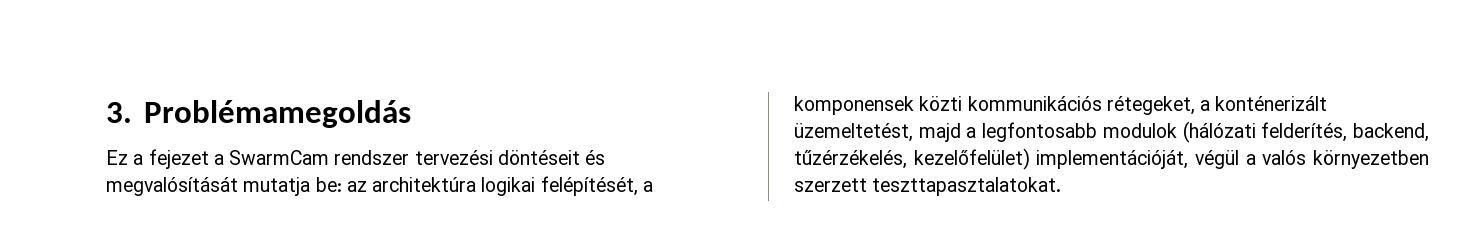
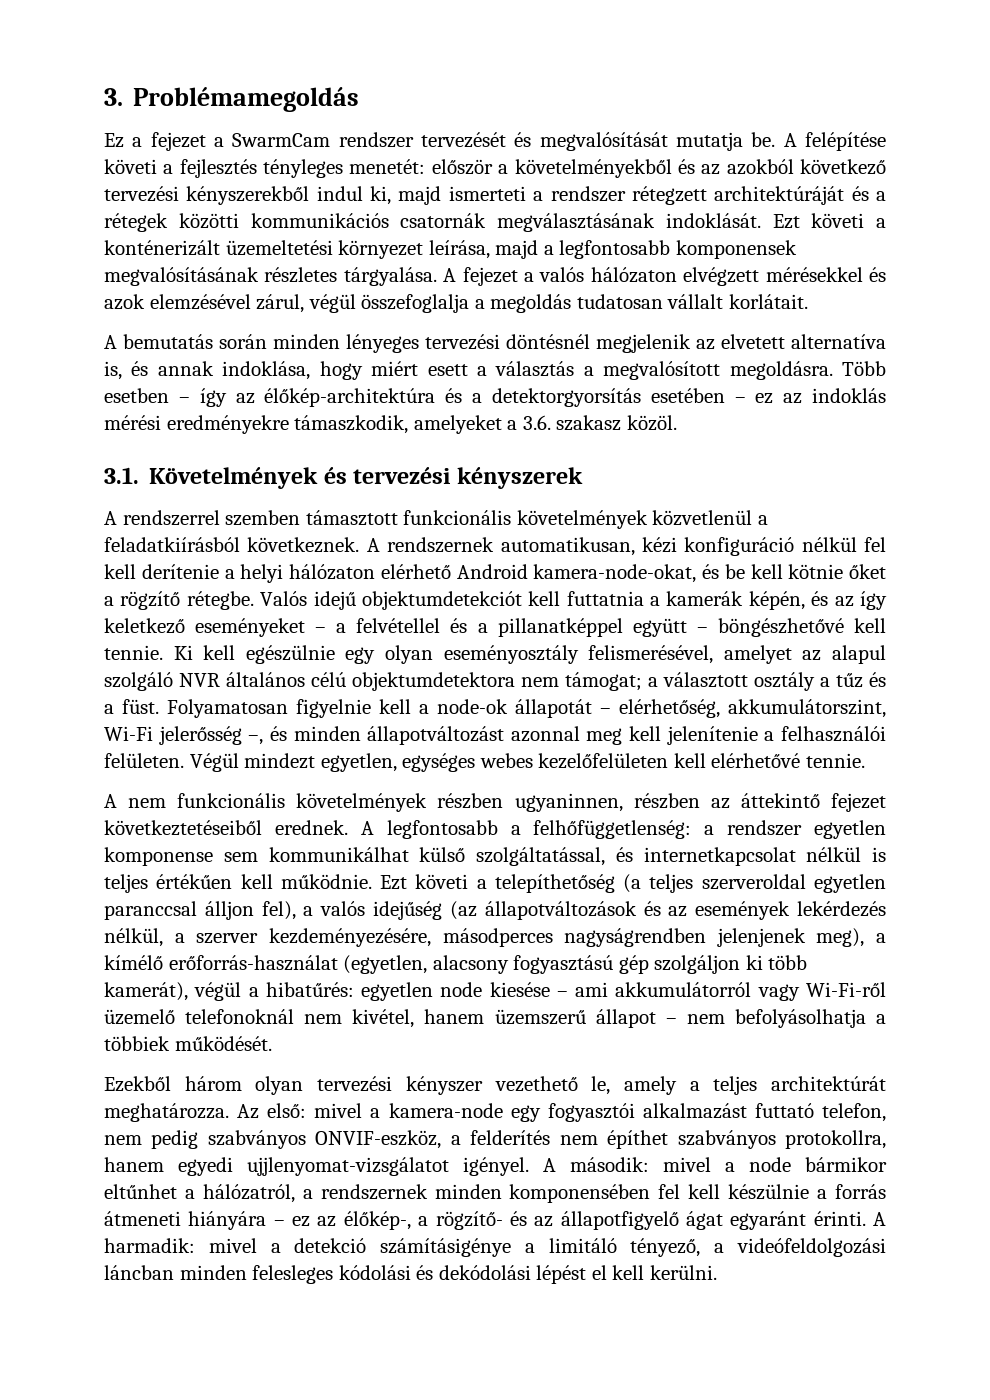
[414,150,580,165] tervezési döntéseit -> [421,132,506,148] tervezését
[315,176,653,196] [794,96,1328,115] [794,121,1429,143] [794,148,1429,170] [794,177,1062,196] be: az architektúra logikai felépítését, a komponensek közti kommunikációs rétegeket, a konténerizált üzemeltetést, majd a legfontosabb modulok (hálózati felderítés, backend, tűzérzékelés, kezelőfelület) implementációját, végül a valós környezetben szerzett teszttapasztalatokat. -> [751,132,887,151] [104,159,887,178] [104,186,887,205] [104,213,886,232] [104,240,797,259] [104,267,886,286] [104,294,808,313] [104,334,886,353] [104,361,886,380] [104,388,887,407] [104,415,677,434] [104,467,583,489] [104,510,768,529] [104,537,886,556] [104,564,886,583] [104,591,887,610] [104,618,886,637] [104,645,887,664] [104,672,886,691] [104,699,886,718] [104,726,886,745] [104,753,865,772] [104,793,886,812] [104,820,886,839] [104,847,886,866] [104,874,886,893] [104,901,887,920] [104,928,886,947] [104,955,808,974] [104,982,886,1001] [104,1009,887,1028] [104,1036,272,1051] [104,1076,887,1095] [104,1103,887,1122] [104,1130,887,1149] [104,1157,887,1176] [104,1184,886,1203] [104,1211,886,1230] [104,1238,887,1257] [104,1265,717,1284] be. A felépítése követi a fejlesztés tényleges menetét: először a követelményekből és az azokból következő tervezési kényszerekből indul ki, majd ismerteti a rendszer rétegzett architektúráját és a rétegek közötti kommunikációs csatornák megválasztásának indoklását. Ezt követi a konténerizált üzemeltetési környezet leírása, majd a legfontosabb komponensek megvalósításának részletes tárgyalása. A fejezet a valós hálózaton elvégzett mérésekkel és azok elemzésével zárul, végül összefoglalja a megoldás tudatosan vállalt korlátait. // A bemutatás során minden lényeges tervezési döntésnél megjelenik az elvetett alternatíva is, és annak indoklása, hogy miért esett a választás a megvalósított megoldásra. Több esetben – így az élőkép-architektúra és a detektorgyorsítás esetében – ez az indoklás mérési eredményekre támaszkodik, amelyeket a 3.6. szakasz közöl. // 3.1. Követelmények és tervezési kényszerek // A rendszerrel szemben támasztott funkcionális követelmények közvetlenül a feladatkiírásból következnek. A rendszernek automatikusan, kézi konfiguráció nélkül fel kell derítenie a helyi hálózaton elérhető Android kamera-node-okat, és be kell kötnie őket a rögzítő rétegbe. Valós idejű objektumdetekciót kell futtatnia a kamerák képén, és az így keletkező eseményeket – a felvétellel és a pillanatképpel együtt – böngészhetővé kell tennie. Ki kell egészülnie egy olyan eseményosztály felismerésével, amelyet az alapul szolgáló NVR általános célú objektumdetektora nem támogat; a választott osztály a tűz és a füst. Folyamatosan figyelnie kell a node-ok állapotát – elérhetőség, akkumulátorszint, Wi-Fi jelerősség –, és minden állapotváltozást azonnal meg kell jelenítenie a felhasználói felületen. Végül mindezt egyetlen, egységes webes kezelőfelületen kell elérhetővé tennie. // A nem funkcionális követelmények részben ugyaninnen, részben az áttekintő fejezet következtetéseiből erednek. A legfontosabb a felhőfüggetlenség: a rendszer egyetlen komponense sem kommunikálhat külső szolgáltatással, és internetkapcsolat nélkül is teljes értékűen kell működnie. Ezt követi a telepíthetőség (a teljes szerveroldal egyetlen paranccsal álljon fel), a valós idejűség (az állapotváltozások és az események lekérdezés nélkül, a szerver kezdeményezésére, másodperces nagyságrendben jelenjenek meg), a kímélő erőforrás-használat (egyetlen, alacsony fogyasztású gép szolgáljon ki több kamerát), végül a hibatűrés: egyetlen node kiesése – ami akkumulátorról vagy Wi-Fi-ről üzemelő telefonoknál nem kivétel, hanem üzemszerű állapot – nem befolyásolhatja a többiek működését. // Ezekből három olyan tervezési kényszer vezethető le, amely a teljes architektúrát meghatározza. Az első: mivel a kamera-node egy fogyasztói alkalmazást futtató telefon, nem pedig szabványos ONVIF-eszköz, a felderítés nem építhet szabványos protokollra, hanem egyedi ujjlenyomat-vizsgálatot igényel. A második: mivel a node bármikor eltűnhet a hálózatról, a rendszernek minden komponensében fel kell készülnie a forrás átmeneti hiányára – ez az élőkép-, a rögzítő- és az állapotfigyelő ágat egyaránt érinti. A harmadik: mivel a detekció számításigénye a limitáló tényező, a videófeldolgozási láncban minden felesleges kódolási és dekódolási lépést el kell kerülni.

